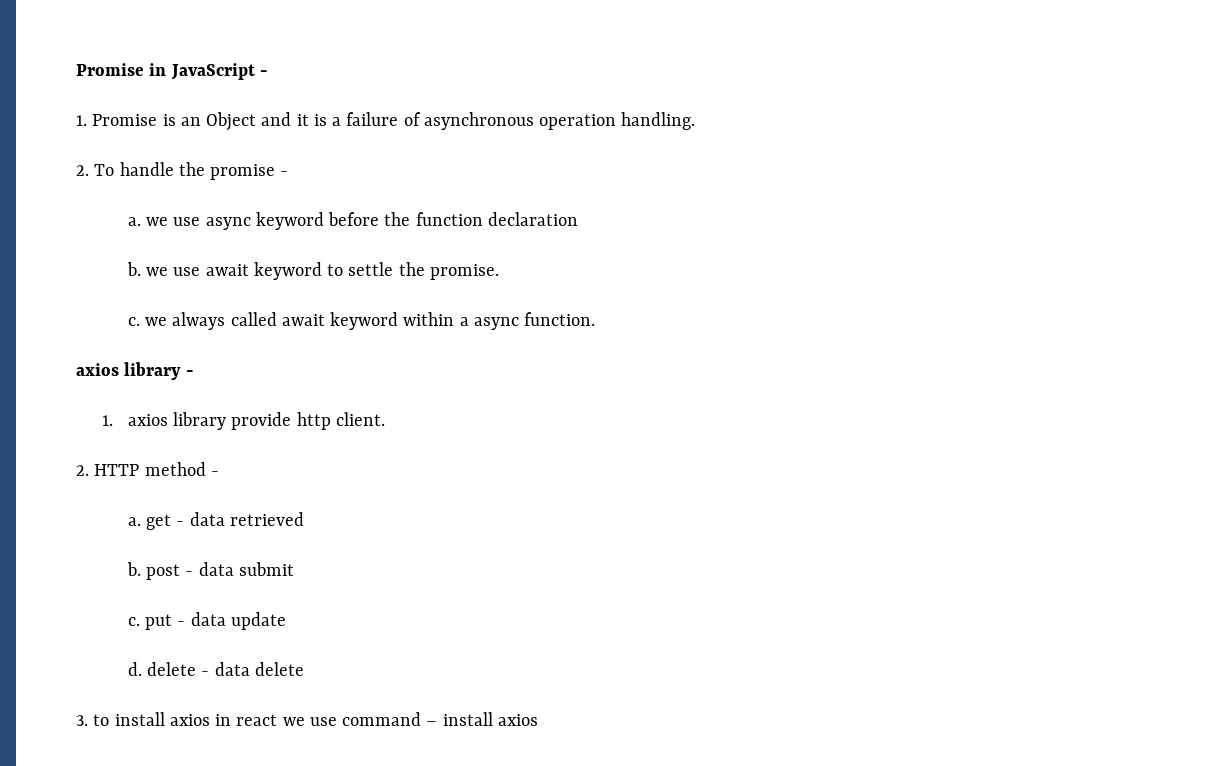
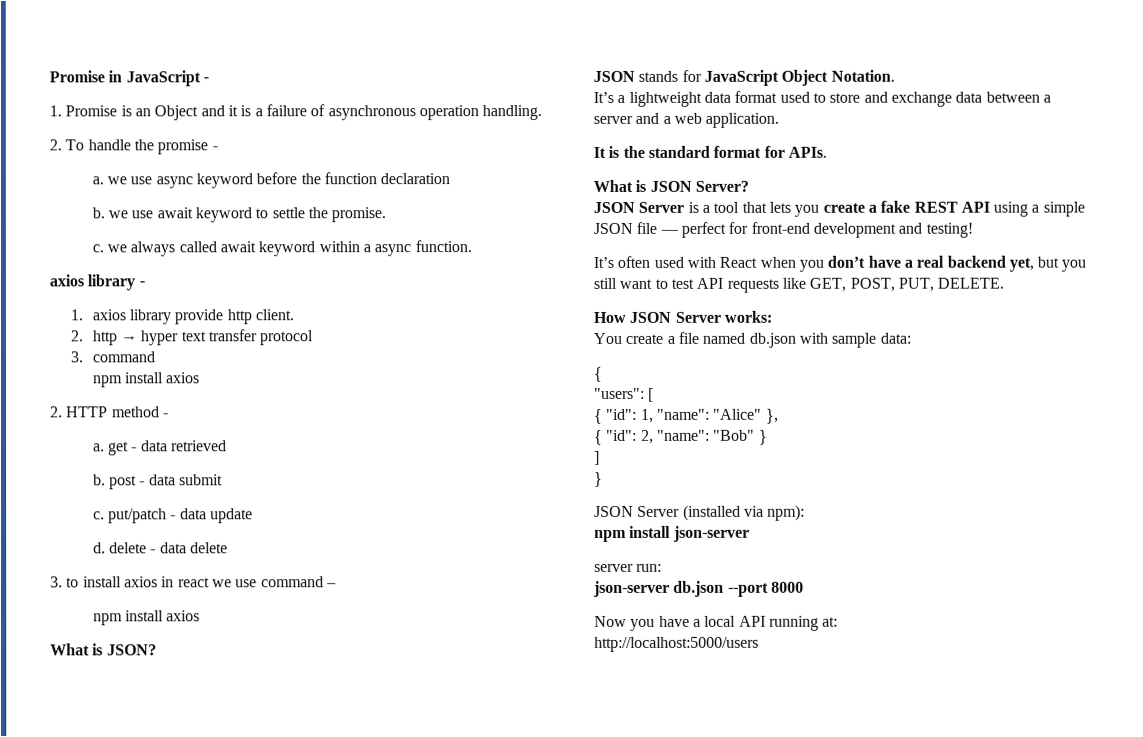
(385, 419) none -> [70,329,314,346] [70,351,155,363] [92,372,201,388] // 2. http → hyper text transfer protocol // 3. command // npm install axios
[145,614,173,630] put -> [108,508,168,524] put/patch
[442,712,538,726] install axios -> [92,610,201,626] [50,643,157,656] [593,69,895,86] [593,90,1051,107] [593,112,780,128] [593,145,827,158] [593,179,749,192] [593,200,1085,217] [593,221,973,238] [593,255,1087,272] [593,277,1005,293] [593,310,772,323] [593,331,911,348] [593,366,603,382] [594,387,655,402] [594,408,779,424] [594,429,768,445] [594,450,600,465] [594,471,603,487] [594,504,806,521] [594,525,750,542] [594,563,663,572] [593,580,804,597] [594,615,839,631] [594,636,759,652] // npm install axios // What is JSON? // JSON stands for JavaScript Object Notation. // It’s a lightweight data format used to store and exchange data between a server and a web application. // It is the standard format for APIs. // What is JSON Server? // JSON Server is a tool that lets you create a fake REST API using a simple JSON file — perfect for front-end development and testing! // It’s often used with React when you don’t have a real backend yet, but you still want to test API requests like GET, POST, PUT, DELETE. // How JSON Server works: // You create a file named db.json with sample data: // { // "users": [ // { "id": 1, "name": "Alice" }, // { "id": 2, "name": "Bob" } // ] // } // JSON Server (installed via npm): // npm install json-server // server run: // json-server db.json --port 8000 // Now you have a local API running at: // http://localhost:5000/users

